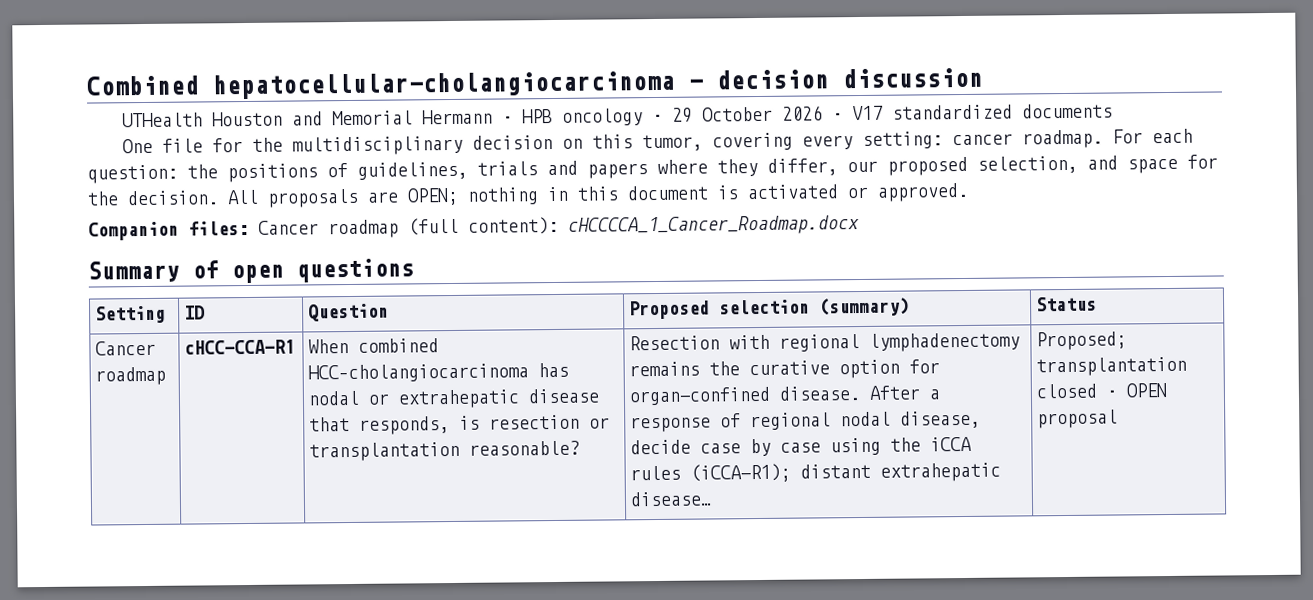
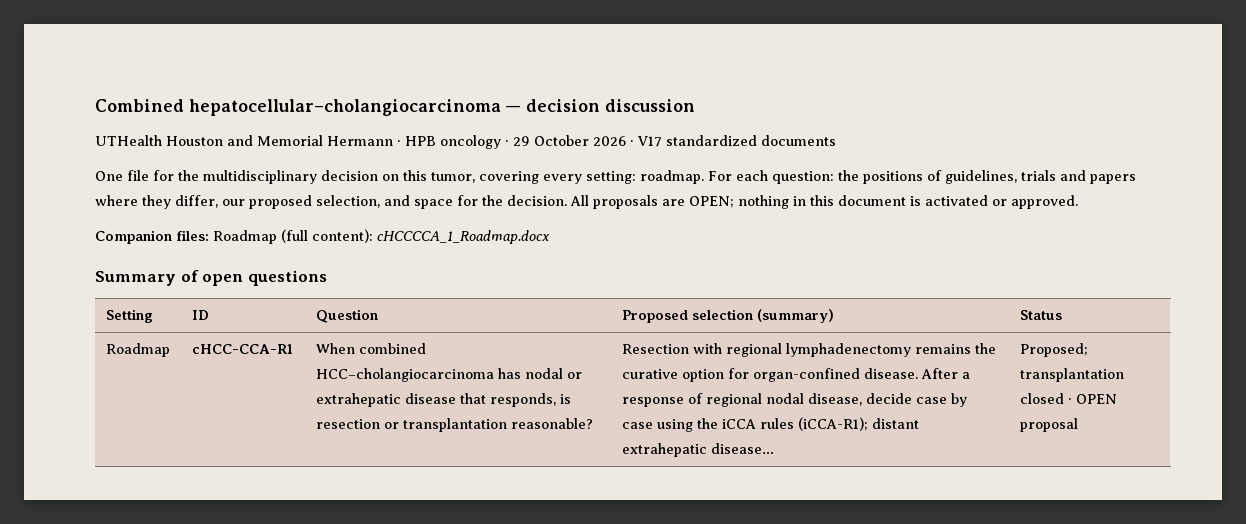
[951,133,1013,146] cancer -> (636, 177) none
[258,219,399,239] Cancer roadmap -> [213,230,277,244] Roadmap
[568,215,860,236] cHCCCCA_1_Cancer_Roadmap.docx -> [377,230,550,244] cHCCCCA_1_Roadmap.docx
[95,340,157,356] [95,366,167,386] Cancer roadmap -> [105,343,170,357] Roadmap

